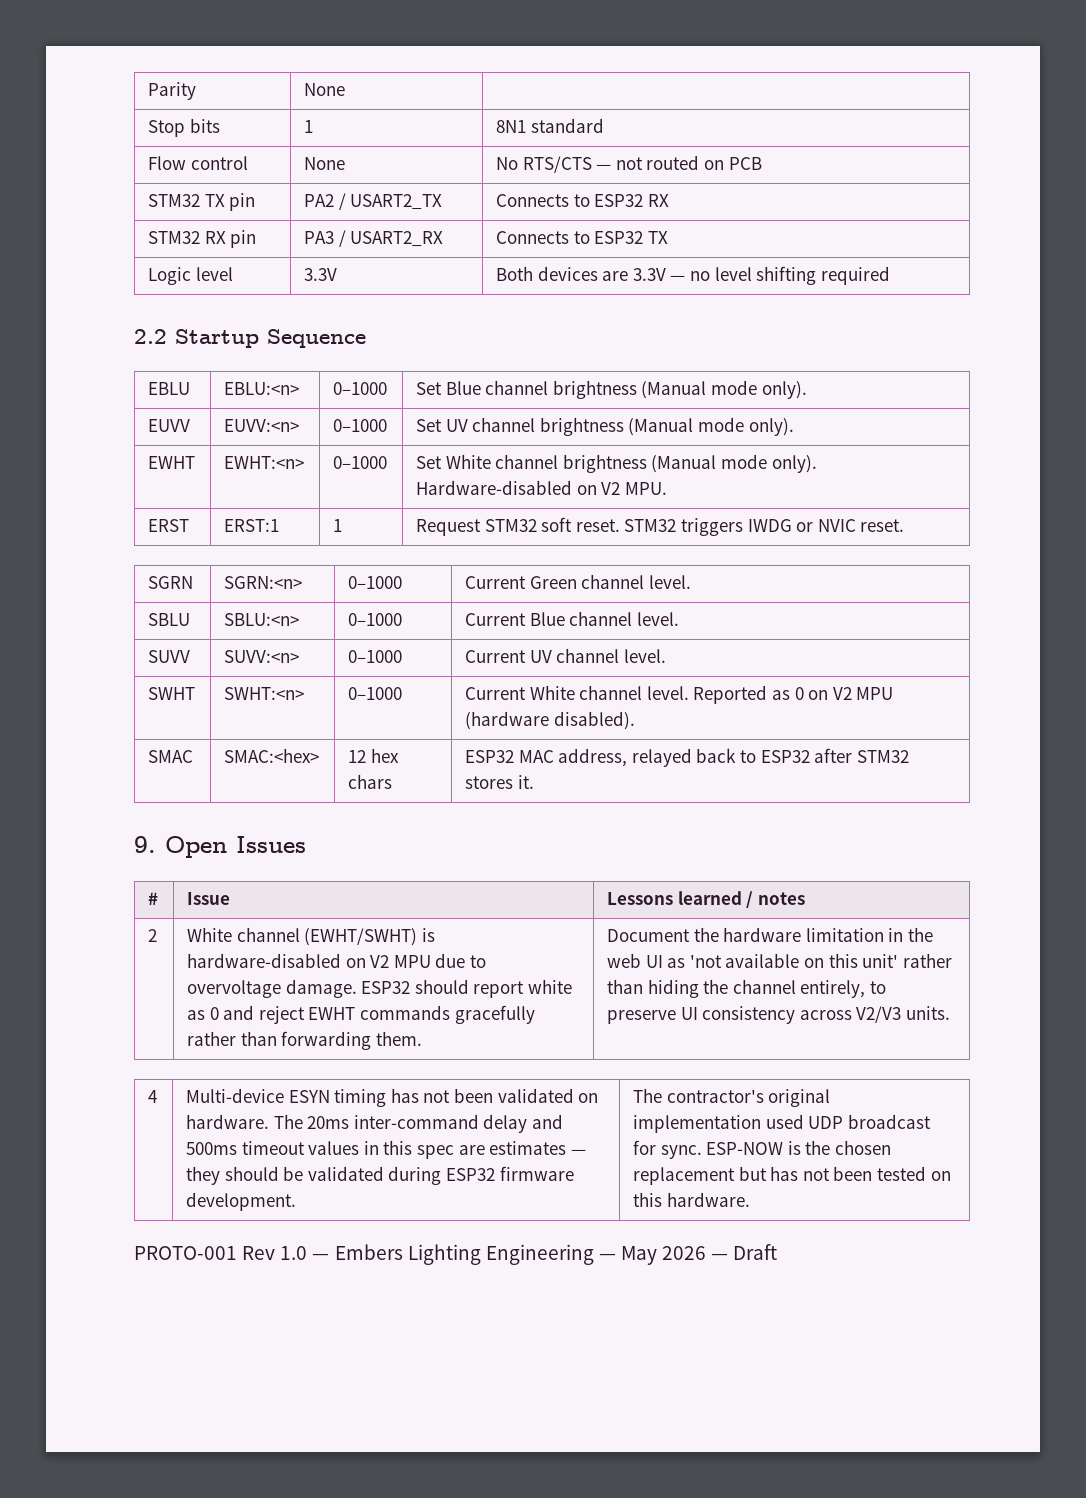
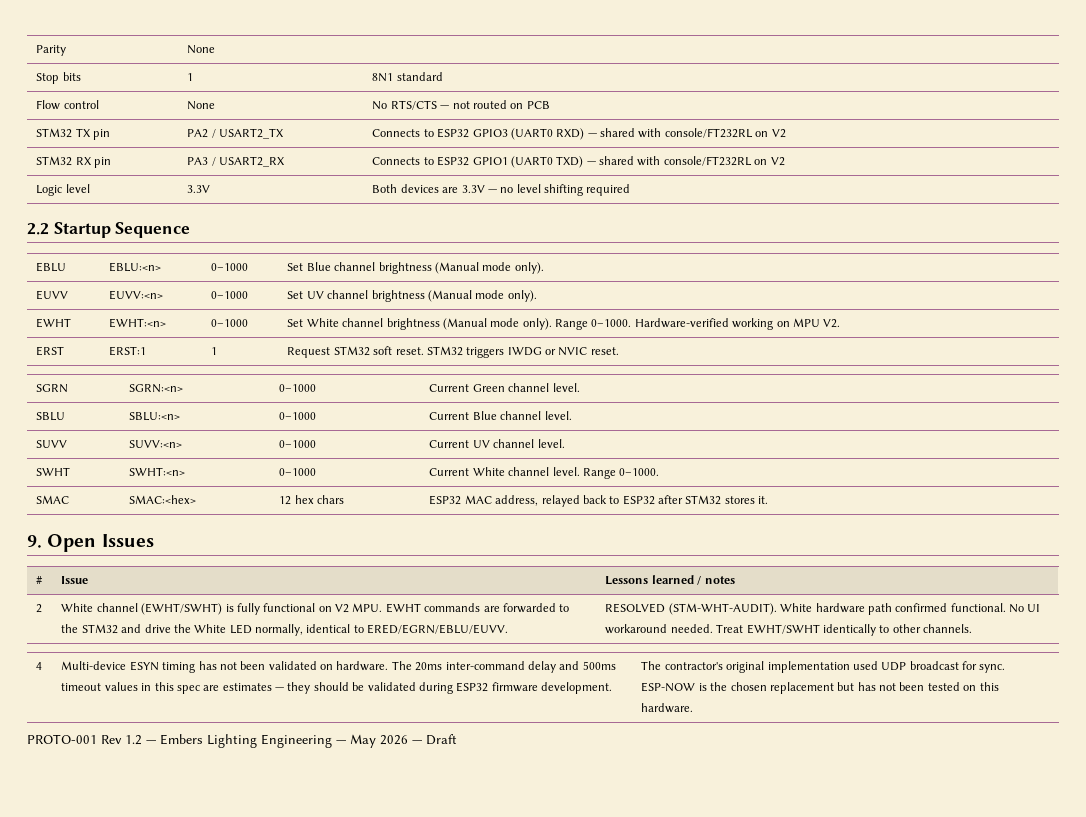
[647,194,669,207] RX -> [472,128,786,140] GPIO3 (UART0 RXD) — shared with console/FT232RL on V2
[647,231,668,244] TX -> [472,156,785,168] GPIO1 (UART0 TXD) — shared with console/FT232RL on V2
[416,480,667,495] Hardware-disabled on V2 MPU. -> [555,318,841,330] Range 0–1000. Hardware-verified working on MPU V2.
[693,685,894,704] [465,711,635,730] Reported as 0 on V2 MPU (hardware disabled). -> [582,468,660,479] Range 0–1000.
[187,953,486,968] [187,979,572,998] [187,1005,535,1024] [187,1031,422,1050] [607,927,933,942] [607,953,952,968] [607,979,886,998] [607,1006,950,1024] hardware-disabled on V2 MPU due to overvoltage damage. ESP32 should report white as 0 and reject EWHT commands gracefully rather than forwarding them. | Document the hardware limitation in the web UI as 'not available on this unit' rather than hiding the channel entirely, to preserve UI consistency across V2/V3 units. -> [236,603,570,615] [61,624,509,636] [605,603,1041,615] [605,624,973,636] fully functional on V2 MPU. EWHT commands are forwarded to the STM32 and drive the White LED normally, identical to ERED/EGRN/EBLU/EUVV. | RESOLVED (STM-WHT-AUDIT). White hardware path confirmed functional. No UI workaround needed. Treat EWHT/SWHT identically to other channels.
[280,1246,308,1260] 1.0 -> [125,735,142,745] 1.2

